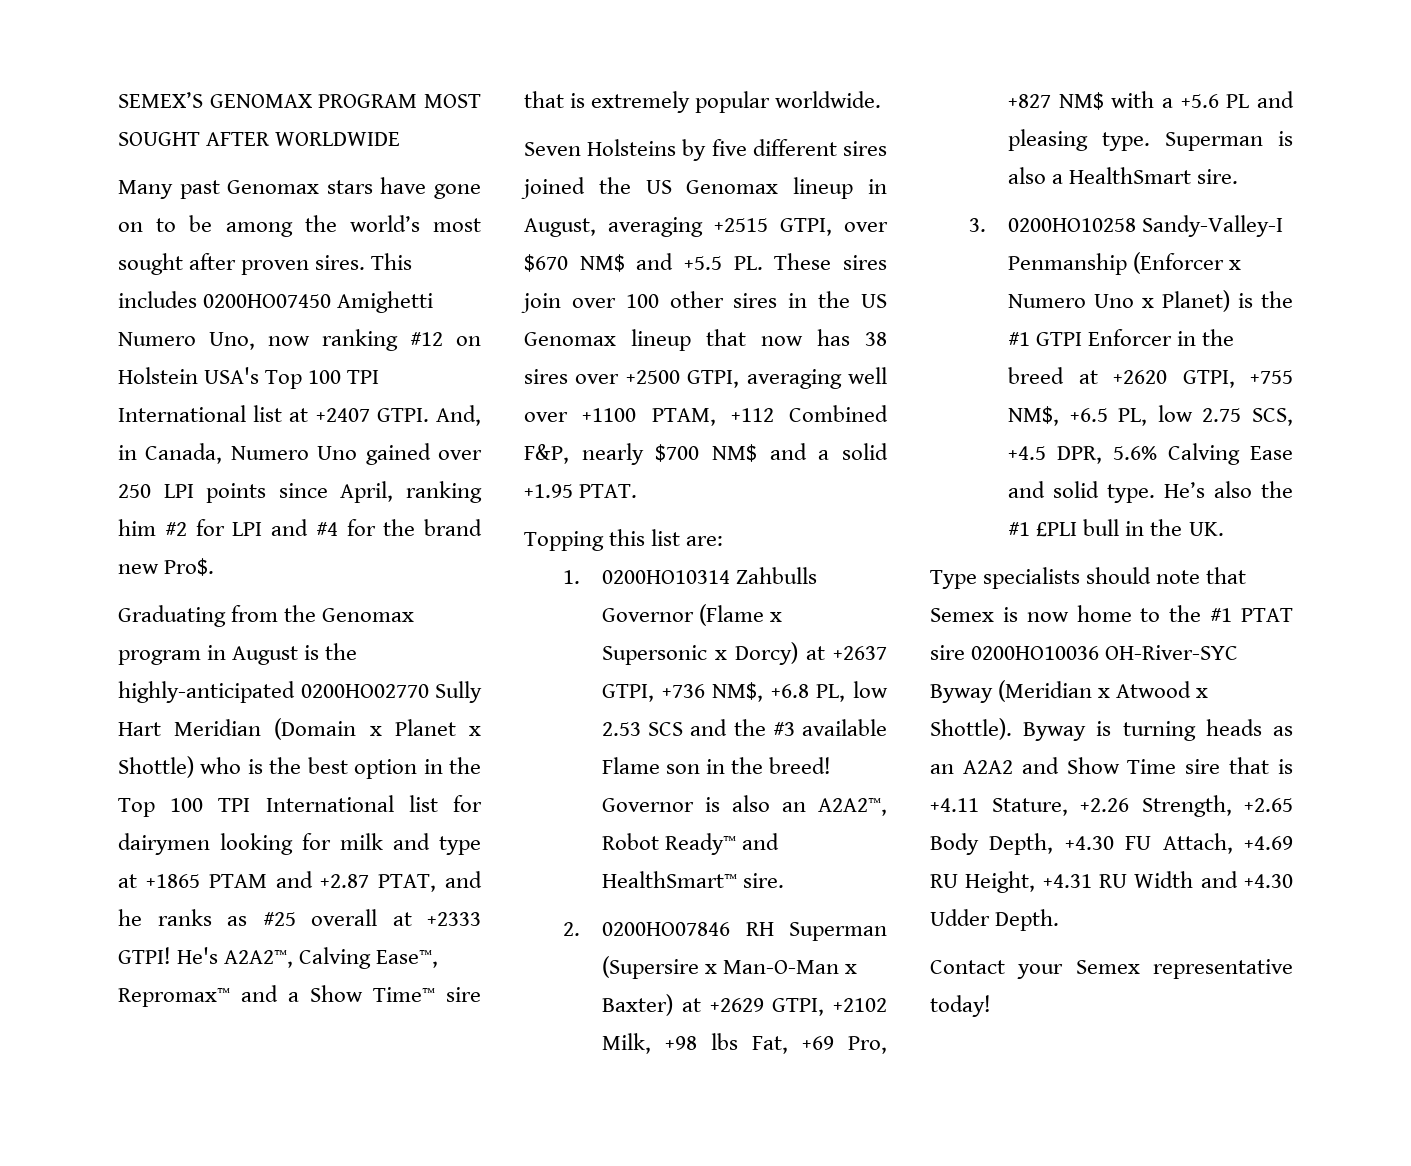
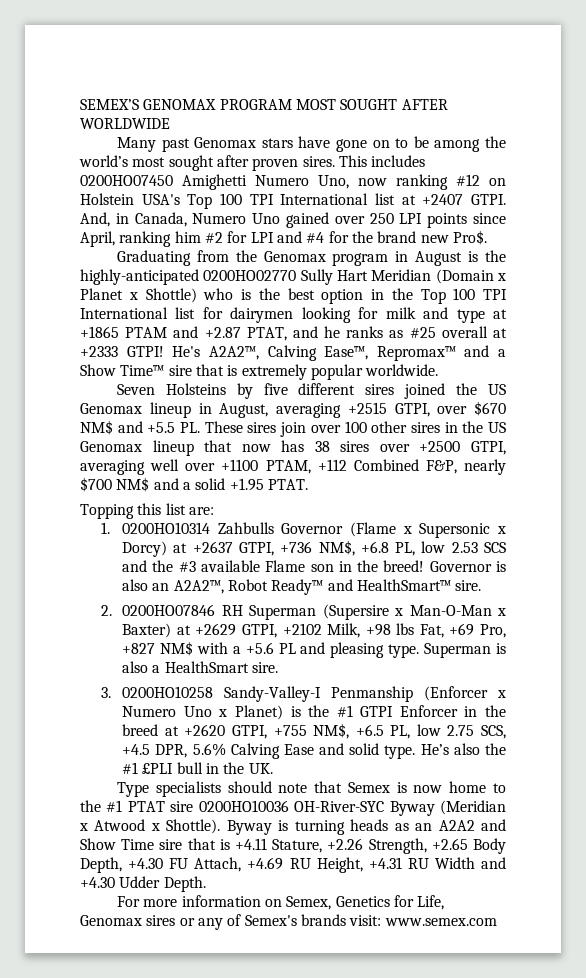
[930,959,1293,979] [930,995,991,1017] Contact your Semex representative today! -> [116,895,445,910] [80,914,497,930] For more information on Semex, Genetics for Life, Genomax sires or any of Semex's brands visit: www.semex.com

